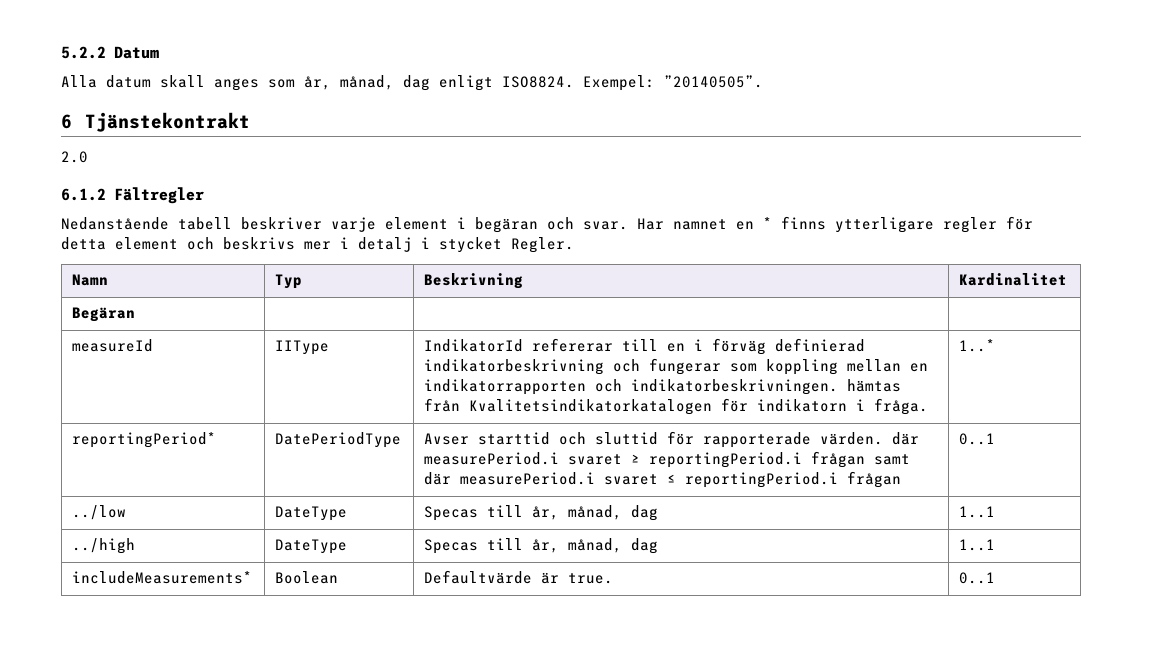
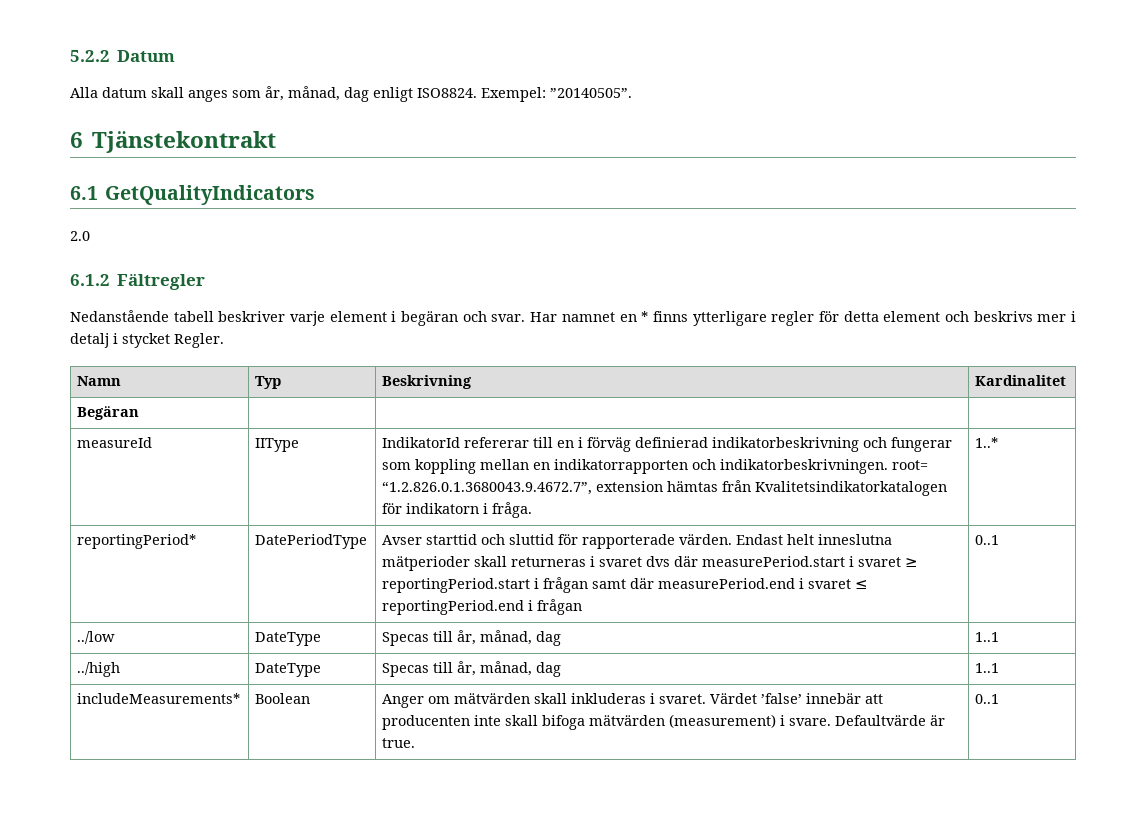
(250, 122) none -> [70,185,316,205] // 6.1 GetQualityIndicators
(839, 387) none -> [892,460,929,470] [382,481,664,495] root= “1.2.826.0.1.3680043.9.4672.7”, extension
[892,432,920,445] [424,451,911,468] [424,472,839,488] där measurePeriod.i svaret ≥ reportingPeriod.i frågan samt där measurePeriod.i svaret ≤ reportingPeriod.i -> [736,534,893,545] [382,556,919,571] [382,577,869,593] [382,600,534,615] Endast helt inneslutna mätperioder skall returneras i svaret dvs där measurePeriod.start i svaret ≥ reportingPeriod.start i frågan samt där measurePeriod.end i svaret ≤ reportingPeriod.end i
(339, 577) none -> [382,693,884,708] [382,714,832,730] Anger om mätvärden skall inkluderas i svaret. Värdet ’false’ innebär att producenten inte skall bifoga mätvärden (measurement) i svare.

